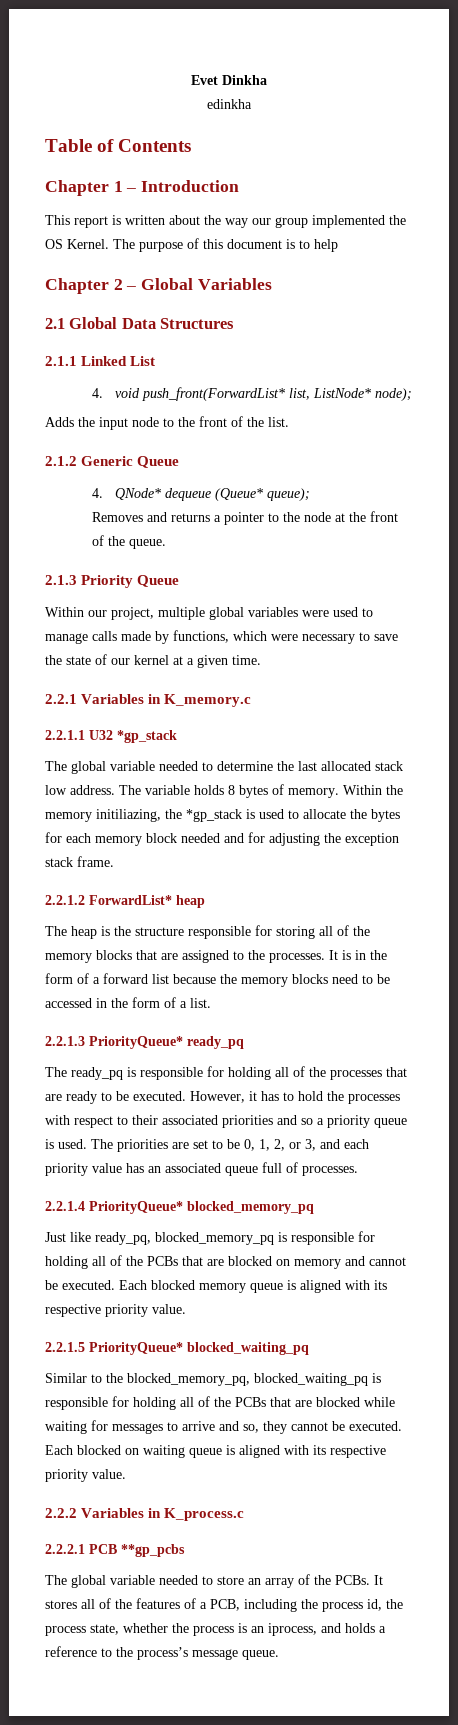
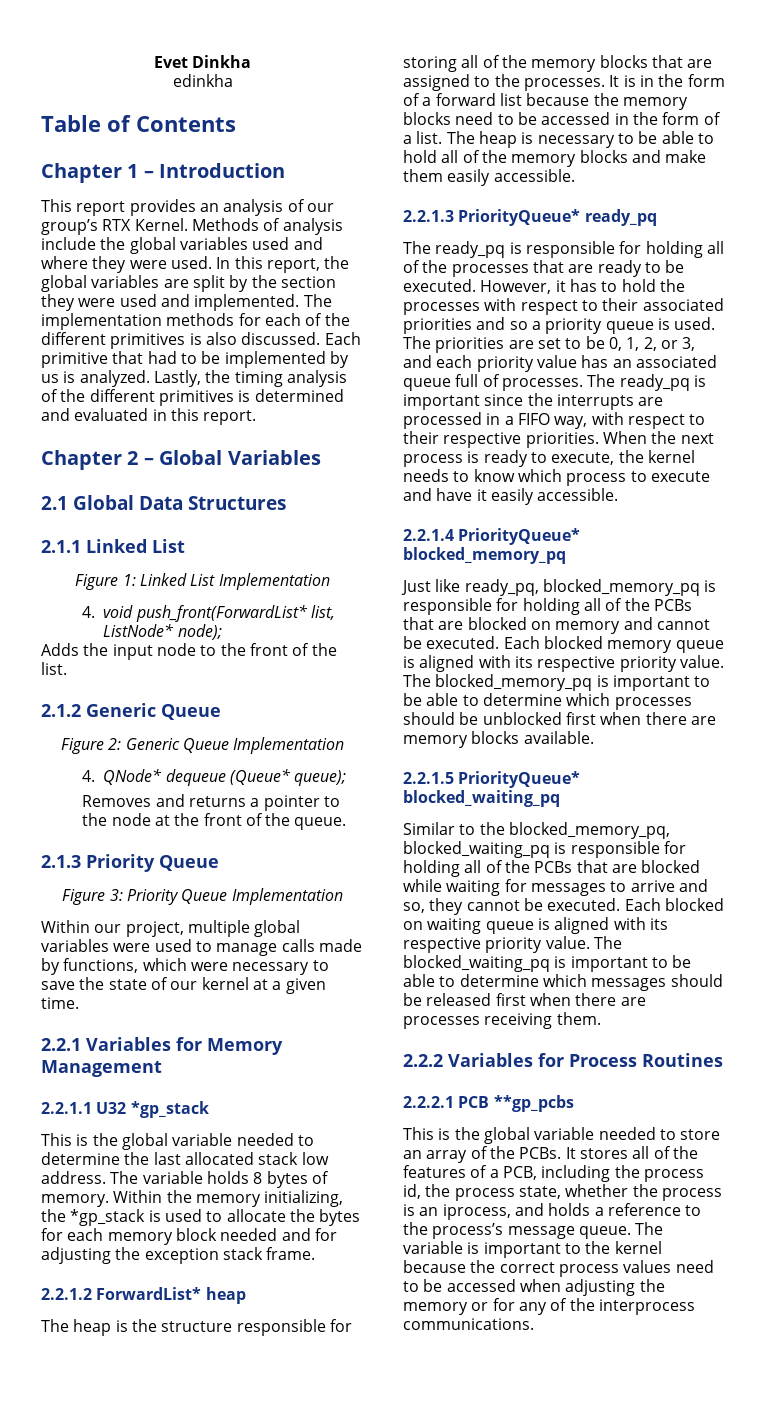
[112,215,406,228] [45,238,338,252] is written about the way our group implemented the OS Kernel. The purpose of this document is to help -> [129,199,334,216] [41,218,343,235] [41,237,323,254] [41,256,350,273] [41,275,336,292] [41,294,332,311] [41,313,350,330] [41,332,361,349] [41,351,349,368] [41,370,347,387] [41,389,344,406] [41,408,257,425] provides an analysis of our group’s RTX Kernel. Methods of analysis include the global variables used and where they were used. In this report, the global variables are split by the section they were used and implemented. The implementation methods for each of the different primitives is also discussed. Each primitive that had to be implemented by us is analyzed. Lastly, the timing analysis of the different primitives is determined and evaluated in this report.
(156, 361) none -> [75,573,330,590] // Figure 1: Linked List Implementation
(180, 462) none -> [60,737,345,754] // Figure 2: Generic Queue Implementation
(180, 581) none -> [62,888,343,905] // Figure 3: Priority Queue Implementation
[148,694,252,707] in K_memory.c -> [176,1037,283,1055] [41,1060,162,1077] for Memory Management
[45,761,67,771] The -> [41,1133,118,1146] This is the
[96,809,161,822] initiliazing, -> [264,1190,344,1207] initializing,
(211, 1003) none -> [446,131,714,148] [403,150,707,167] [403,169,575,186] The heap is necessary to be able to hold all of the memory blocks and make them easily accessible.
(358, 1171) none -> [587,374,706,391] [403,393,664,410] [403,412,706,429] [403,431,714,448] [403,450,695,467] [403,469,710,486] [403,488,619,505] The ready_pq is important since the interrupts are processed in a FIFO way, with respect to their respective priorities. When the next process is ready to execute, the kernel needs to know which process to execute and have it easily accessible.
(186, 1309) none -> [403,674,711,691] [403,693,692,710] [403,712,716,725] [403,731,594,748] The blocked_memory_pq is important to be able to determine which processes should be unblocked first when there are memory blocks available.
(126, 1474) none -> [593,936,622,949] [403,955,692,972] [403,974,723,991] [403,993,646,1006] [403,1012,601,1029] The blocked_waiting_pq is important to be able to determine which messages should be released first when there are processes receiving them.
[148,1508,245,1521] in K_process.c -> [538,1053,723,1067] for Process Routines
[45,1575,67,1585] The -> [403,1127,480,1140] This is the
(279, 1655) none -> [635,1222,664,1235] [403,1241,662,1258] [403,1260,714,1277] [403,1279,665,1296] [403,1298,695,1315] [403,1318,534,1330] The variable is important to the kernel because the correct process values need to be accessed when adjusting the memory or for any of the interprocess communications.

